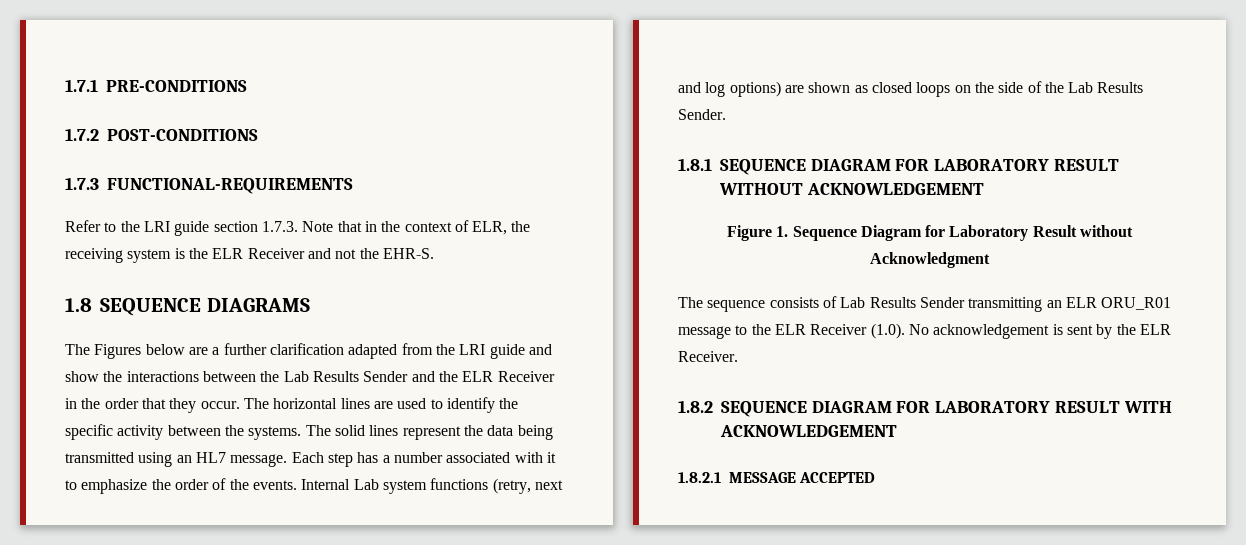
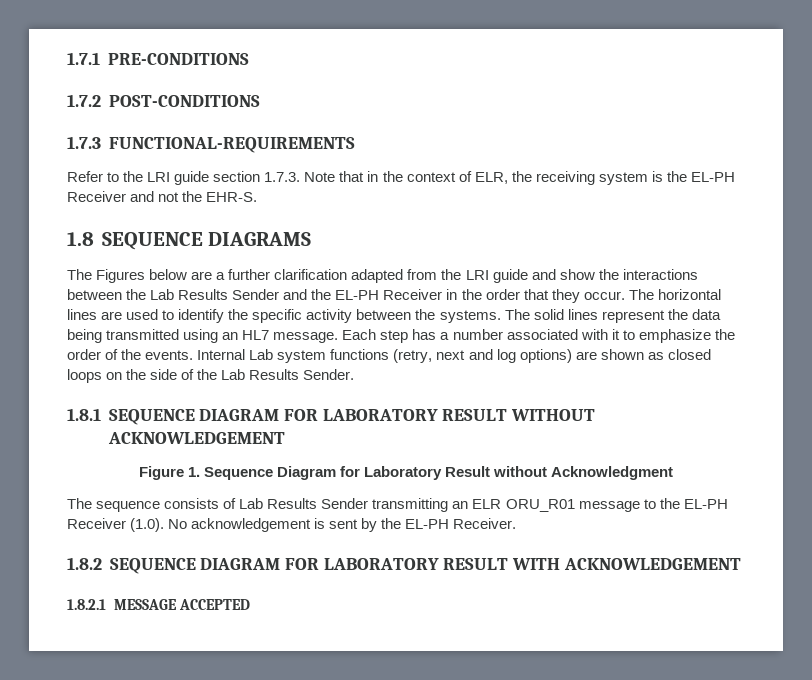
[212,248,244,259] ELR -> [690,172,735,182] EL-PH
[462,371,494,382] ELR -> [335,290,380,300] EL-PH
[774,324,806,335] ELR -> [683,499,728,509] EL-PH
[1139,324,1171,335] ELR -> [405,519,450,529] EL-PH

